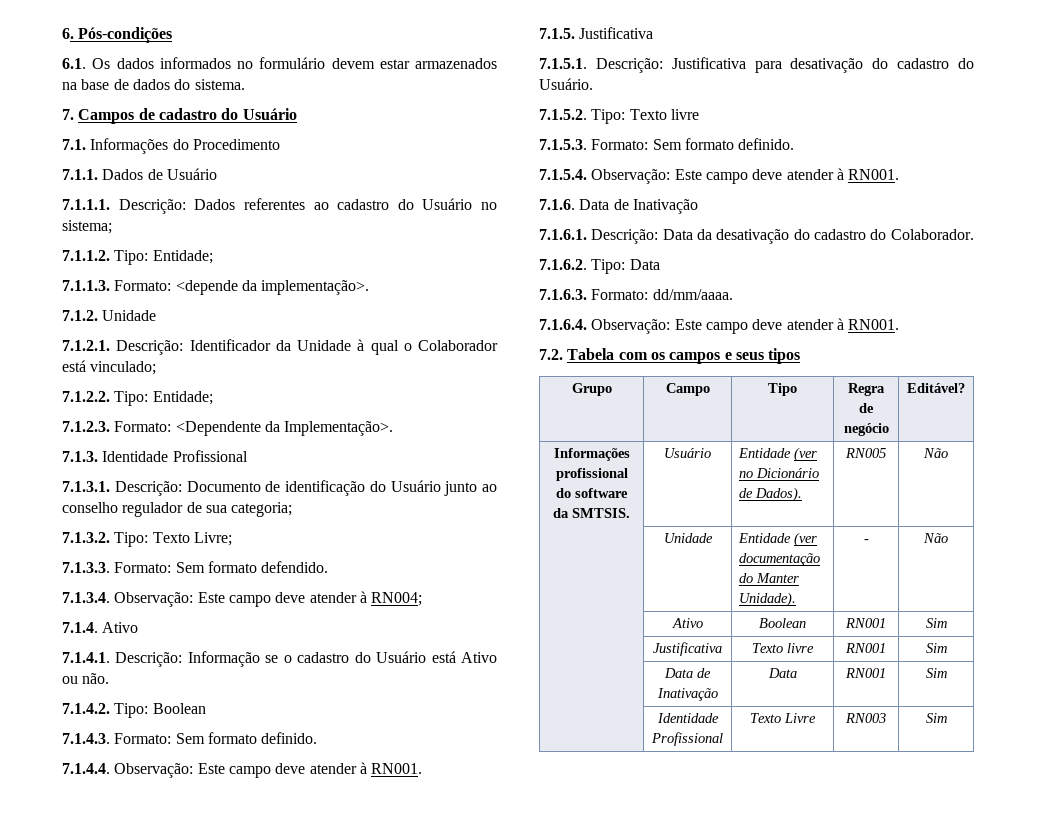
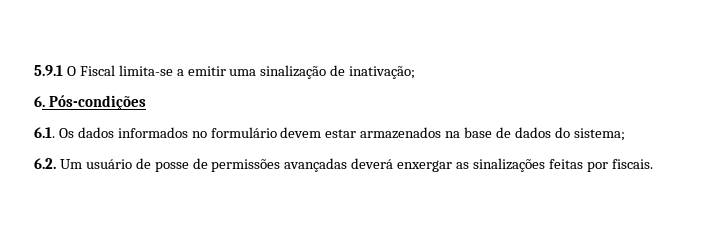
(62, 33) none -> [34,65,416,79] 5.9.1 O Fiscal limita-se a emitir uma sinalização de inativação; //
[194,79,245,90] [62,108,297,124] [62,138,280,154] [62,168,217,180] [62,198,497,214] [62,220,112,234] [62,250,213,265] [62,280,370,295] [62,310,157,321] [62,339,498,355] [62,360,157,375] [62,391,213,406] [62,421,394,436] [62,450,248,462] [62,480,497,496] [62,502,293,517] [62,532,232,547] [62,561,329,573] [62,591,423,607] [62,622,139,633] [62,651,498,667] [62,673,110,684] [62,703,206,718] [62,732,318,744] [62,762,423,778] [539,27,654,39] [539,57,974,73] [539,78,593,90] [539,109,699,124] [539,138,795,150] [539,168,900,184] [539,199,698,214] [539,229,974,244] [539,259,660,274] [539,289,733,300] [539,318,900,334] [539,348,801,364] [571,383,612,396] [665,383,710,396] [768,383,797,396] [848,383,885,396] [859,403,874,413] [843,423,889,436] [907,383,965,393] [553,448,630,461] [555,468,628,481] [556,488,628,498] [553,508,630,518] [664,448,711,458] [737,447,817,462] [738,468,819,478] [738,487,802,502] [845,448,886,458] [923,448,948,458] [663,533,713,543] [737,532,817,547] [738,553,820,566] [738,573,799,583] [738,592,796,607] [863,539,869,543] [923,533,948,543] [671,618,703,628] [759,618,806,628] [845,618,886,628] [925,618,947,628] [653,642,722,656] [752,643,814,653] [845,643,886,653] [925,643,947,653] [664,668,711,678] [656,688,718,701] [767,668,797,678] [845,668,886,678] [925,668,947,678] [656,713,719,723] [651,732,723,746] [750,713,816,723] [845,713,886,723] [925,713,947,723] sistema. // 7. Campos de cadastro do Usuário // 7.1. Informações do Procedimento // 7.1.1. Dados de Usuário // 7.1.1.1. Descrição: Dados referentes ao cadastro do Usuário no sistema; // 7.1.1.2. Tipo: Entidade; // 7.1.1.3. Formato: <depende da implementação>. // 7.1.2. Unidade // 7.1.2.1. Descrição: Identificador da Unidade à qual o Colaborador está vinculado; // 7.1.2.2. Tipo: Entidade; // 7.1.2.3. Formato: <Dependente da Implementação>. // 7.1.3. Identidade Profissional // 7.1.3.1. Descrição: Documento de identificação do Usuário junto ao conselho regulador de sua categoria; // 7.1.3.2. Tipo: Texto Livre; // 7.1.3.3. Formato: Sem formato defendido. // 7.1.3.4. Observação: Este campo deve atender à RN004; // 7.1.4. Ativo // 7.1.4.1. Descrição: Informação se o cadastro do Usuário está Ativo ou não. // 7.1.4.2. Tipo: Boolean // 7.1.4.3. Formato: Sem formato definido. // 7.1.4.4. Observação: Este campo deve atender à RN001. // 7.1.5. Justificativa // 7.1.5.1. Descrição: Justificativa para desativação do cadastro do Usuário. // 7.1.5.2. Tipo: Texto livre // 7.1.5.3. Formato: Sem formato definido. // 7.1.5.4. Observação: Este campo deve atender à RN001. // 7.1.6. Data de Inativação // 7.1.6.1. Descrição: Data da desativação do cadastro do Colaborador. // 7.1.6.2. Tipo: Data // 7.1.6.3. Formato: dd/mm/aaaa. // 7.1.6.4. Observação: Este campo deve atender à RN001. // 7.2. Tabela com os campos e seus tipos // Grupo | Campo | Tipo | Regra de negócio | Editável? // Informações profissional do software da SMTSIS. | Usuário | Entidade (ver no Dicionário de Dados). | RN005 | Não // | Unidade | Entidade (ver documentação do Manter Unidade). | - | Não // | Ativo | Boolean | RN001 | Sim // | Justificativa | Texto livre | RN001 | Sim // | Data de Inativação | Data | RN001 | Sim // | Identidade Profissional | Texto Livre | RN003 | Sim -> [573,128,625,141] [34,158,653,172] sistema; // 6.2. Um usuário de posse de permissões avançadas deverá enxergar as sinalizações feitas por fiscais.

